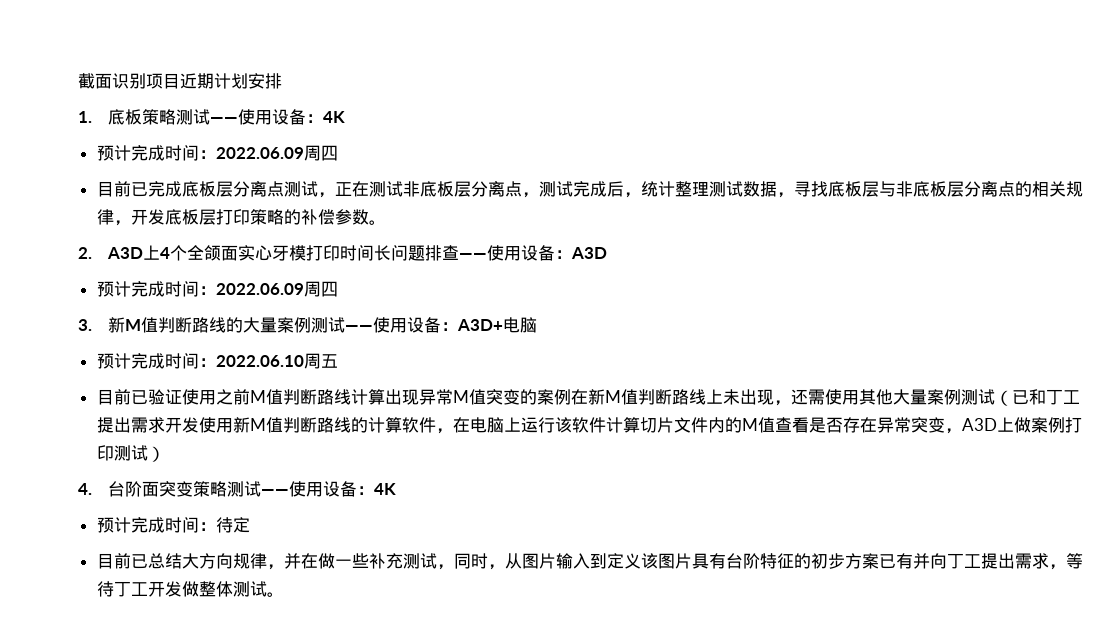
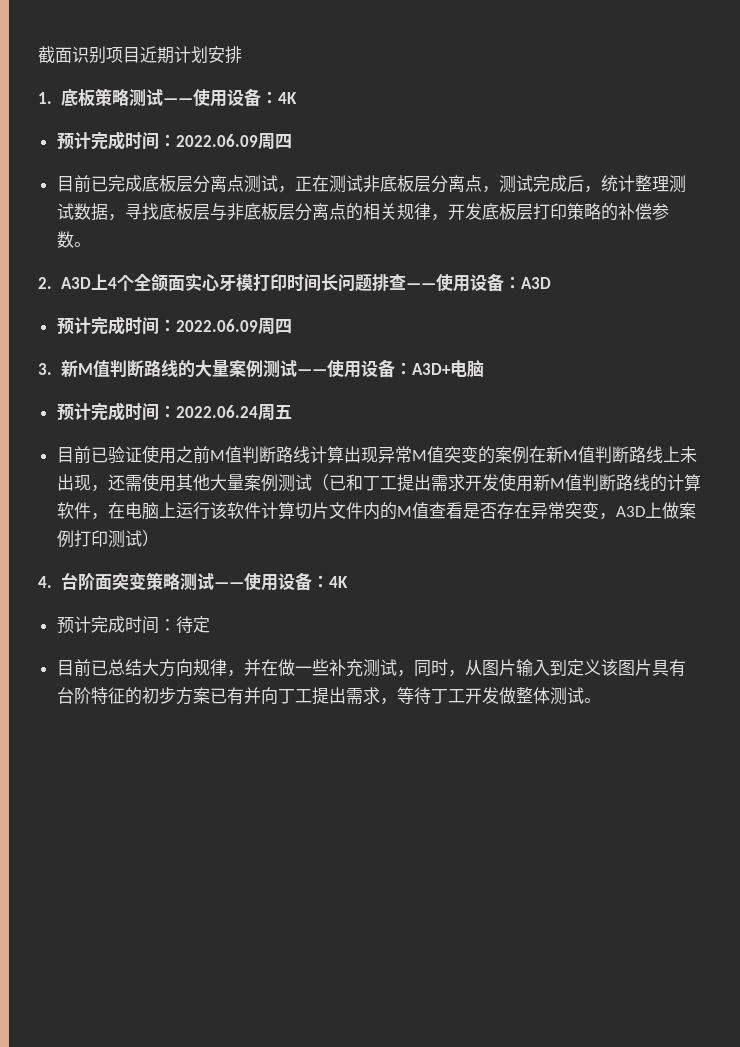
[215,355,304,367] 2022.06.10 -> [175,405,258,418] 2022.06.24

